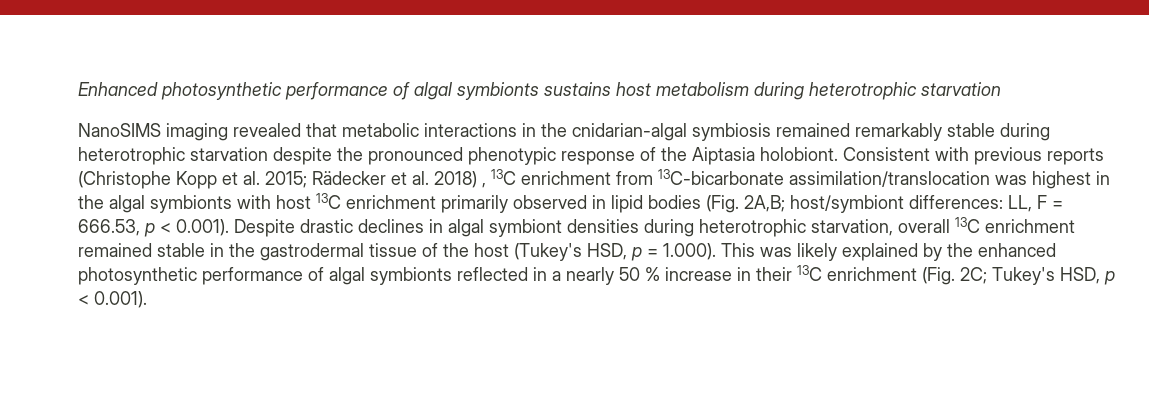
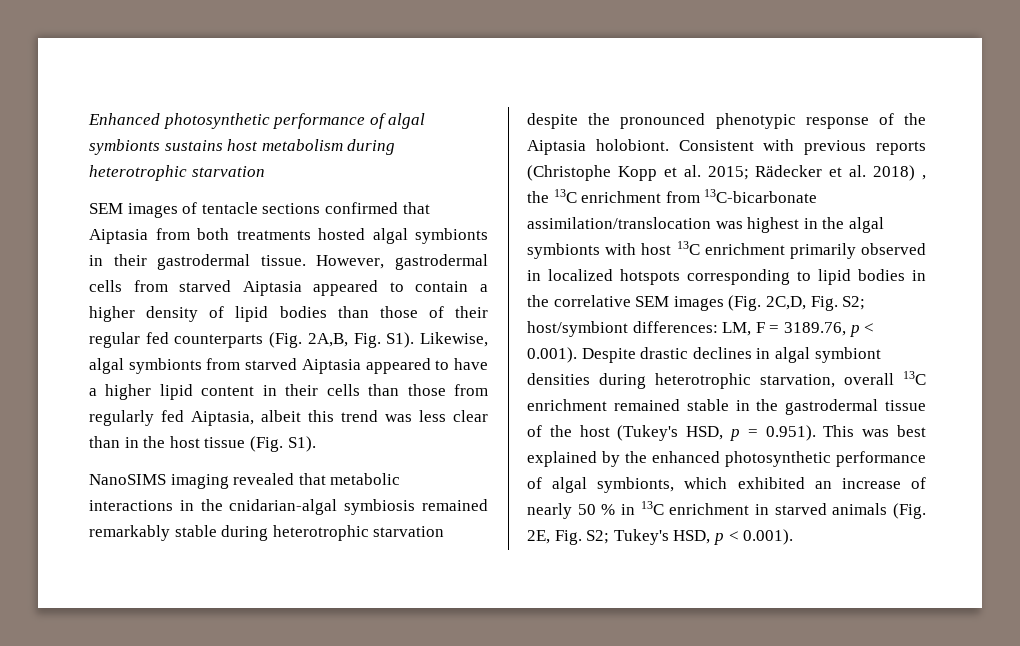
(1001, 89) none -> [89,202,430,218] [89,228,488,244] [89,254,488,270] [89,280,488,296] [89,306,488,322] [89,332,489,348] [89,358,489,374] [89,384,489,400] [89,410,488,426] [89,436,316,452] // SEM images of tentacle sections confirmed that Aiptasia from both treatments hosted algal symbionts in their gastrodermal tissue. However, gastrodermal cells from starved Aiptasia appeared to contain a higher density of lipid bodies than those of their regular fed counterparts (Fig. 2A,B, Fig. S1). Likewise, algal symbionts from starved Aiptasia appeared to have a higher lipid content in their cells than those from regularly fed Aiptasia, albeit this trend was less clear than in the host tissue (Fig. S1).
(486, 185) none -> [527,191,549,203] the
[611,195,785,213] lipid bodies (Fig. 2A,B; -> [548,269,926,285] [527,295,866,311] localized hotspots corresponding to lipid bodies in the correlative SEM images (Fig. 2C,D, Fig. S2;
[1008,195,1032,212] LL, -> [722,322,752,336] LM,
[78,219,140,236] 666.53, -> [783,322,846,336] 3189.76,
[663,243,716,260] 1.000). -> [765,425,816,441] 0.951).
[797,243,837,261] likely -> [897,425,926,437] best
[370,265,987,285] symbionts reflected in a nearly 50 % increase in their 13C enrichment (Fig. 2C; -> [597,477,926,493] [527,501,926,519] [527,530,610,545] symbionts, which exhibited an increase of nearly 50 % in 13C enrichment in starved animals (Fig. 2E, Fig. S2;

